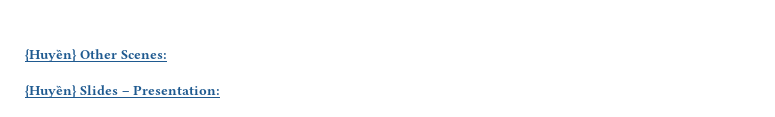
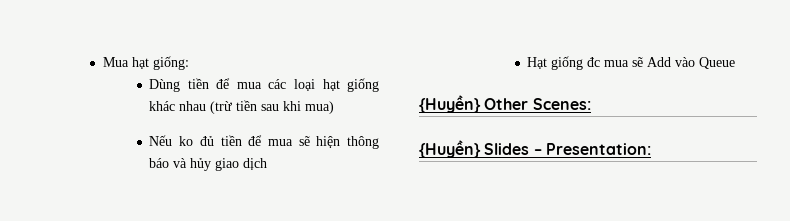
(25, 55) none -> [102,56,189,70] [149,78,379,92] [149,100,335,114] [149,135,380,149] [149,158,268,171] [527,56,736,70] Mua hạt giống: // Dùng tiền để mua các loại hạt giống khác nhau (trừ tiền sau khi mua) // Nếu ko đủ tiền để mua sẽ hiện thông báo và hủy giao dịch // Hạt giống đc mua sẽ Add vào Queue //

